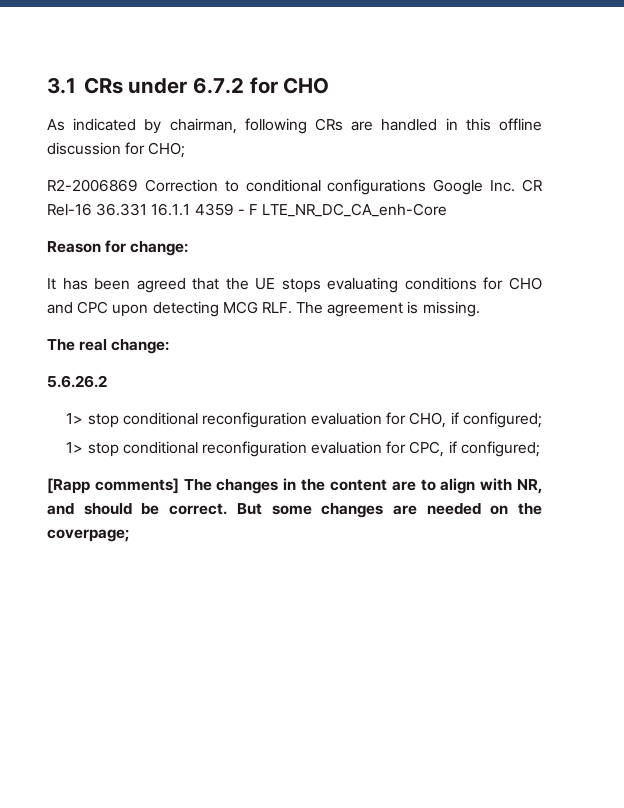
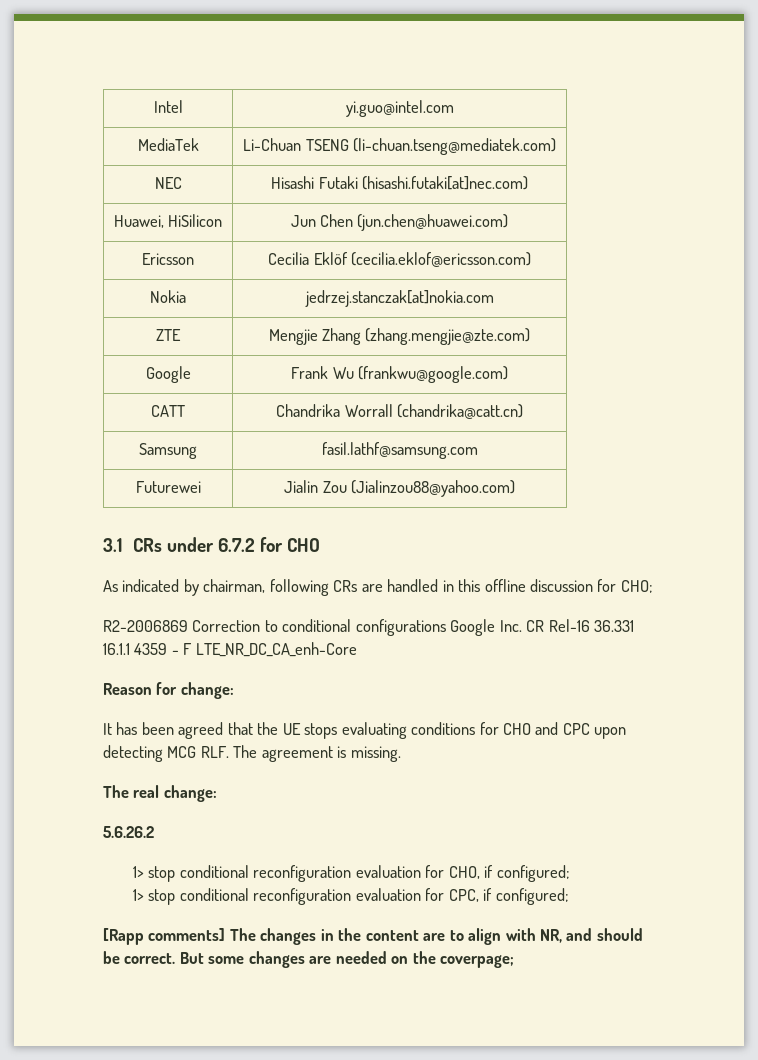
(47, 85) none -> [153,100,183,113] [345,100,454,117] [137,138,199,151] [243,138,556,155] [154,177,182,189] [271,176,528,190] [113,214,223,228] [290,214,509,231] [142,253,194,265] [268,252,531,267] [150,290,186,303] [304,290,494,307] [156,329,181,341] [268,328,531,345] [145,366,191,383] [291,366,508,383] [151,405,186,417] [276,404,523,419] [139,443,197,459] [321,442,478,459] [135,481,201,493] [284,480,515,497] Intel | yi.guo@intel.com // MediaTek | Li-Chuan TSENG (li-chuan.tseng@mediatek.com) // NEC | Hisashi Futaki (hisashi.futaki[at]nec.com) // Huawei, HiSilicon | Jun Chen (jun.chen@huawei.com) // Ericsson | Cecilia Eklöf (cecilia.eklof@ericsson.com) // Nokia | jedrzej.stanczak[at]nokia.com // ZTE | Mengjie Zhang (zhang.mengjie@zte.com) // Google | Frank Wu (frankwu@google.com) // CATT | Chandrika Worrall (chandrika@catt.cn) // Samsung | fasil.lathf@samsung.com // Futurewei | Jialin Zou (Jialinzou88@yahoo.com) //

